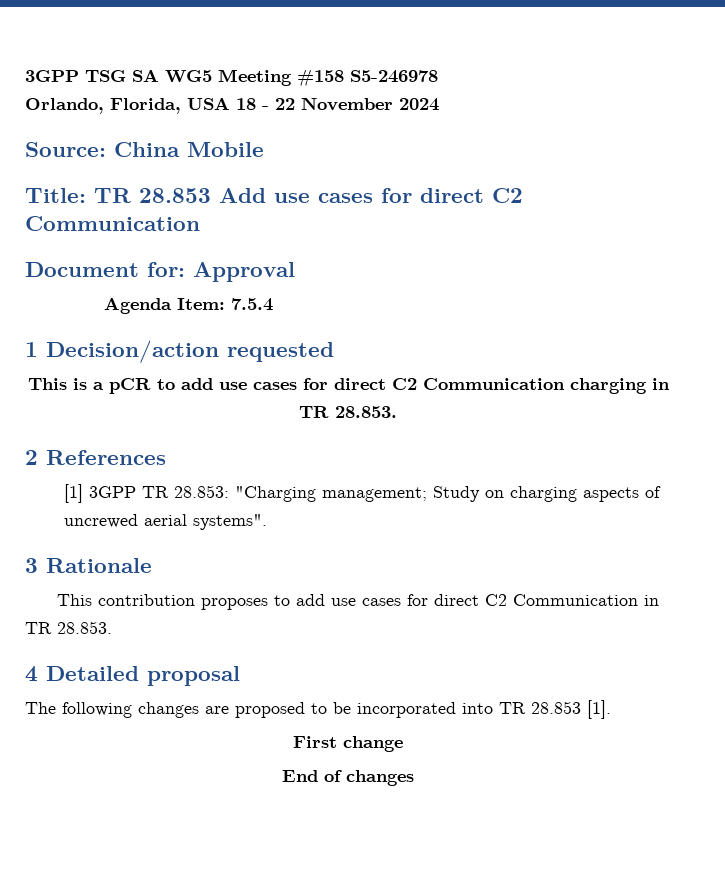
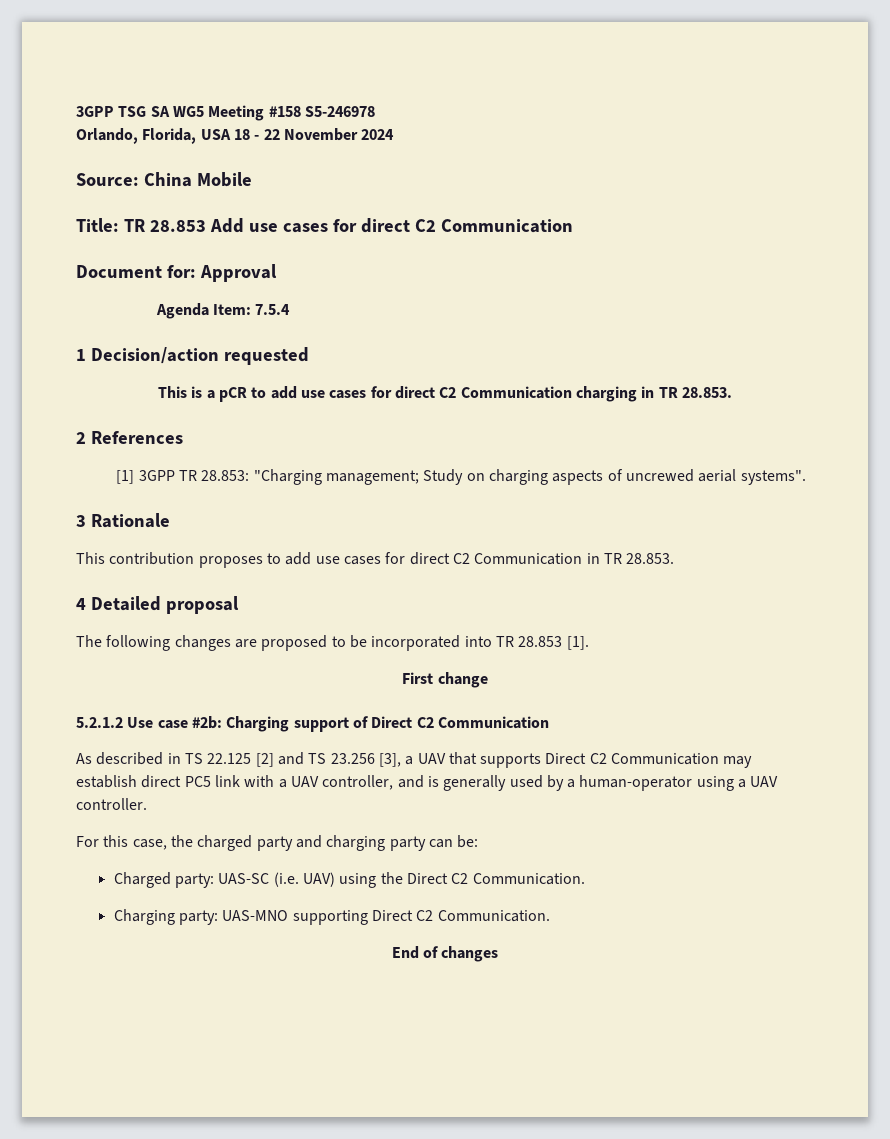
(403, 744) none -> [76,716,549,732] [76,752,753,768] [76,775,779,791] [76,798,147,810] [76,835,479,851] [113,872,585,888] [113,909,550,925] // 5.2.1.2 Use case #2b: Charging support of Direct C2 Communication // As described in TS 22.125 [2] and TS 23.256 [3], a UAV that supports Direct C2 Communication may establish direct PC5 link with a UAV controller, and is generally used by a human-operator using a UAV controller. // For this case, the charged party and charging party can be: // Charged party: UAS-SC (i.e. UAV) using the Direct C2 Communication. // Charging party: UAS-MNO supporting Direct C2 Communication.

